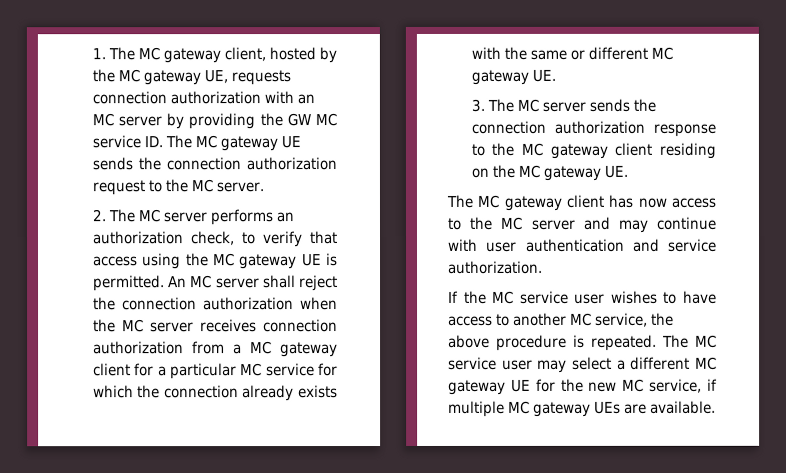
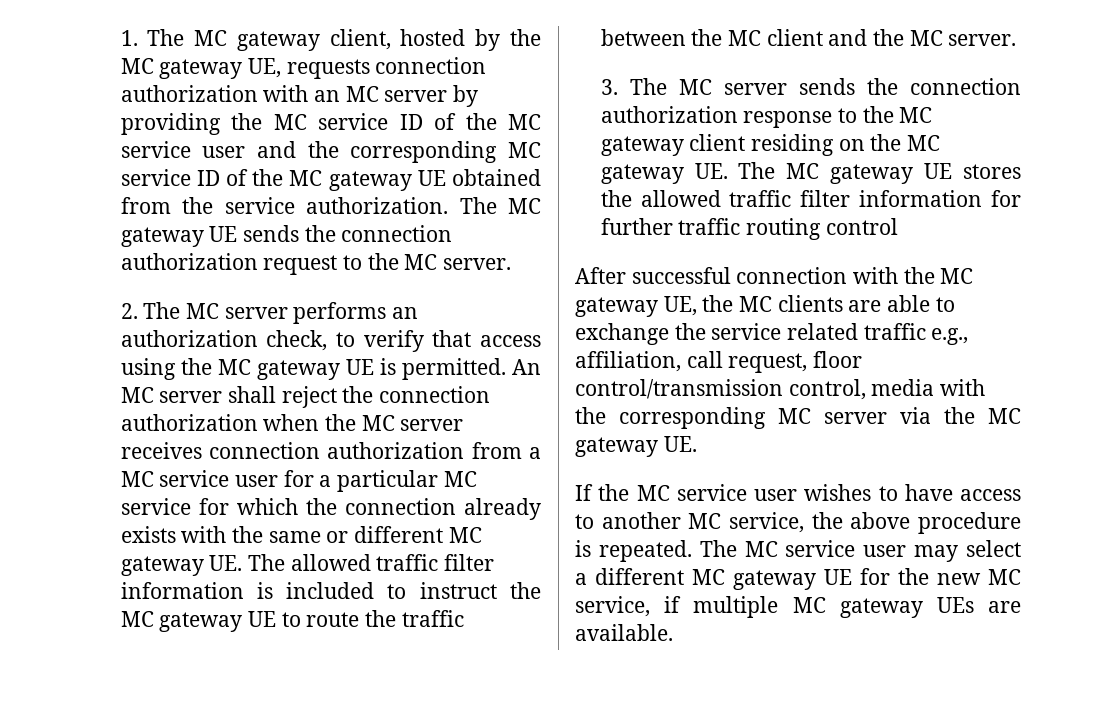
[286,113,337,127] [91,135,163,149] GW MC service ID. -> [273,113,541,130] [120,141,541,163] [120,169,541,191] [120,197,449,214] MC service ID of the MC service user and the corresponding MC service ID of the MC gateway UE obtained from the service authorization.
[280,342,338,358] [92,363,131,377] gateway client -> [159,470,279,487] service user
(556, 75) none -> [248,554,495,571] [120,582,541,599] [120,610,464,632] [600,29,1017,46] The allowed traffic filter information is included to instruct the MC gateway UE to route the traffic between the MC client and the MC server.
[446,194,716,211] [447,216,716,233] [448,238,717,252] [448,260,543,274] // The MC gateway client has now access to the MC server and may continue with user authentication and service authorization. -> [738,162,1021,184] [600,190,1021,207] [600,218,898,240] [575,267,974,284] [575,295,955,317] [575,323,969,345] [575,351,863,373] [575,379,986,400] [575,407,1021,429] [575,436,697,457] The MC gateway UE stores the allowed traffic filter information for further traffic routing control // After successful connection with the MC gateway UE, the MC clients are able to exchange the service related traffic e.g., affiliation, call request, floor control/transmission control, media with the corresponding MC server via the MC gateway UE.

